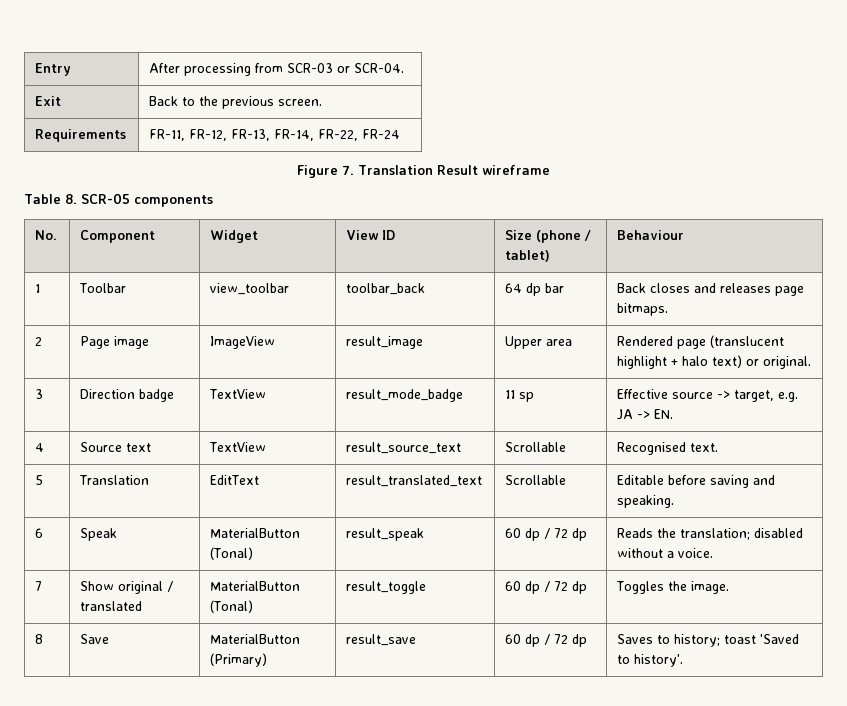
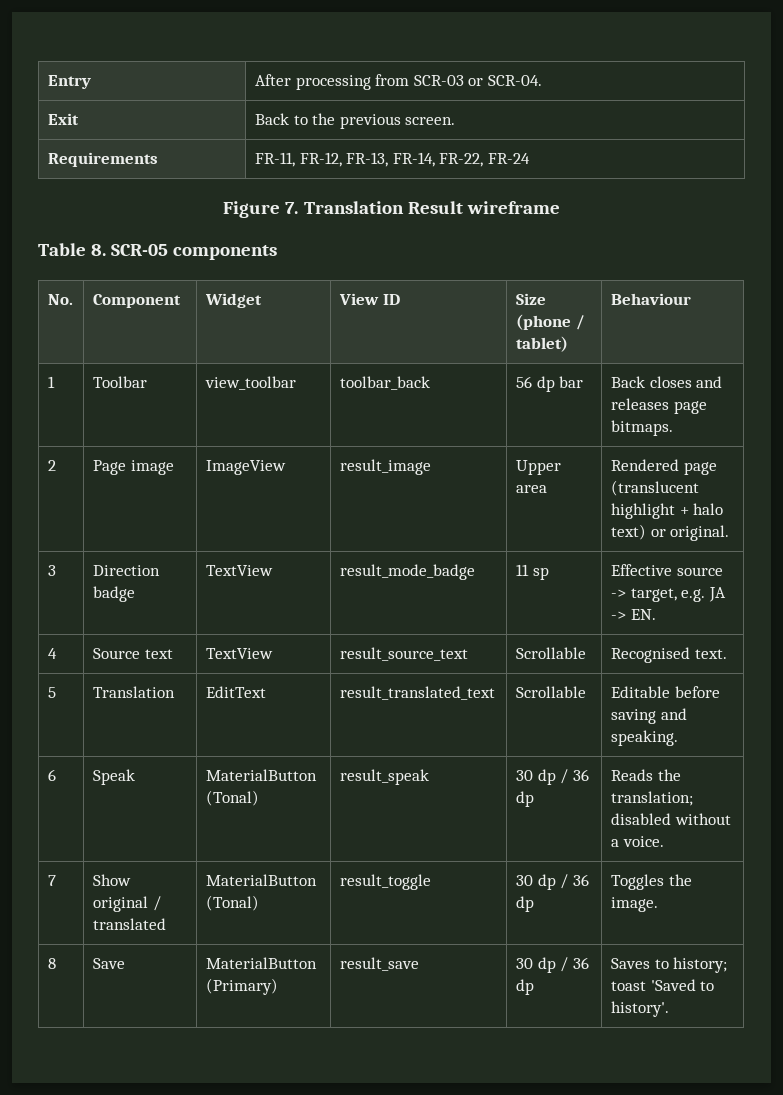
[505,283,523,293] 64 -> [515,376,532,388] 56
[505,528,569,541] 60 dp / 72 -> [515,769,589,785] 30 dp / 36
[505,581,569,594] 60 dp / 72 -> [515,874,589,890] 30 dp / 36
[505,634,569,647] 60 dp / 72 -> [515,957,589,973] 30 dp / 36

